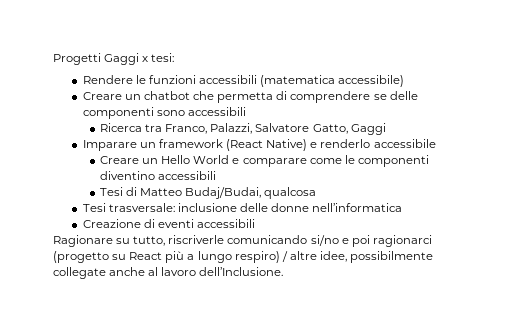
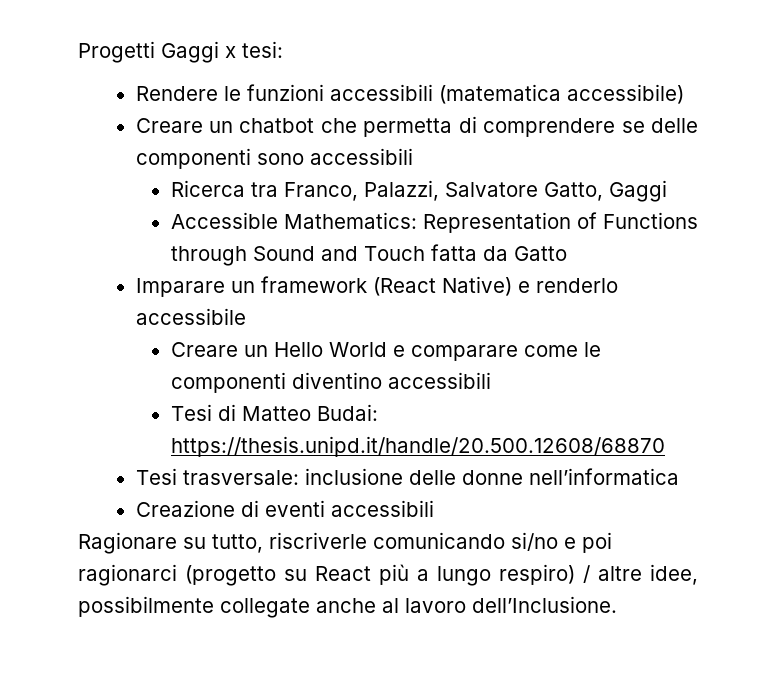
(386, 129) none -> [170,212,698,233] [170,244,567,266] // Accessible Mathematics: Representation of Functions through Sound and Touch fatta da Gatto
[185,187,317,199] Budaj/Budai, qualcosa -> [316,404,378,421] [170,436,665,457] Budai: https://thesis.unipd.it/handle/20.500.12608/68870

